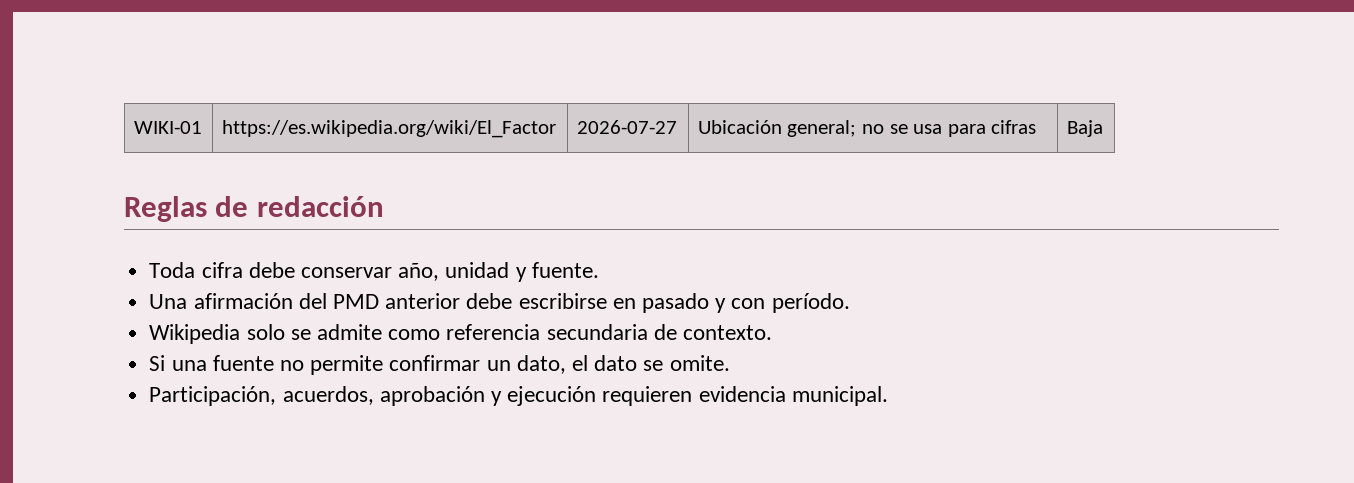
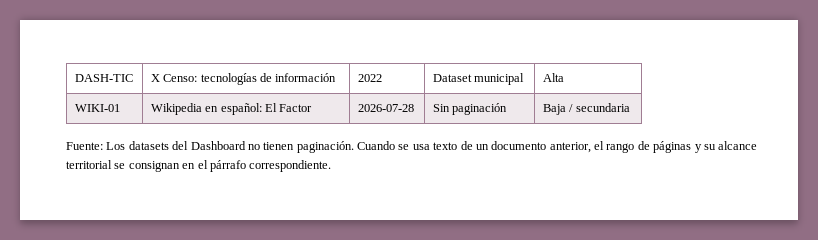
[133,121,202,134] [221,120,556,138] [576,120,677,134] [697,120,1037,137] [1066,120,1103,137] [124,196,384,222] [149,262,599,282] [149,293,850,313] [149,324,772,344] [149,355,730,375] [149,386,888,406] WIKI-01 | https://es.wikipedia.org/wiki/El_Factor | 2026-07-27 | Ubicación general; no se usa para cifras | Baja // Reglas de redacción // Toda cifra debe conservar año, unidad y fuente. // Una afirmación del PMD anterior debe escribirse en pasado y con período. // Wikipedia solo se admite como referencia secundaria de contexto. // Si una fuente no permite confirmar un dato, el dato se omite. // Participación, acuerdos, aprobación y ejecución requieren evidencia municipal. -> [74,74,133,82] [150,73,337,85] [357,74,382,82] [432,73,525,85] [542,73,564,82] [74,104,120,112] [150,103,313,115] [357,104,414,112] [432,103,508,115] [542,103,630,115] [66,141,758,153] [66,160,332,172] DASH-TIC | X Censo: tecnologías de información | 2022 | Dataset municipal | Alta // WIKI-01 | Wikipedia en español: El Factor | 2026-07-28 | Sin paginación | Baja / secundaria // Fuente: Los datasets del Dashboard no tienen paginación. Cuando se usa texto de un documento anterior, el rango de páginas y su alcance territorial se consignan en el párrafo correspondiente.

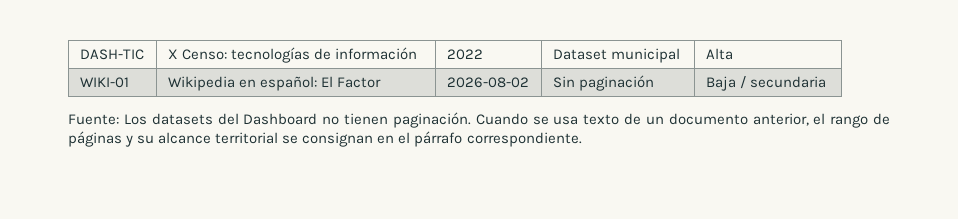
[357,104,414,112] 2026-07-28 -> [446,77,529,88] 2026-08-02

